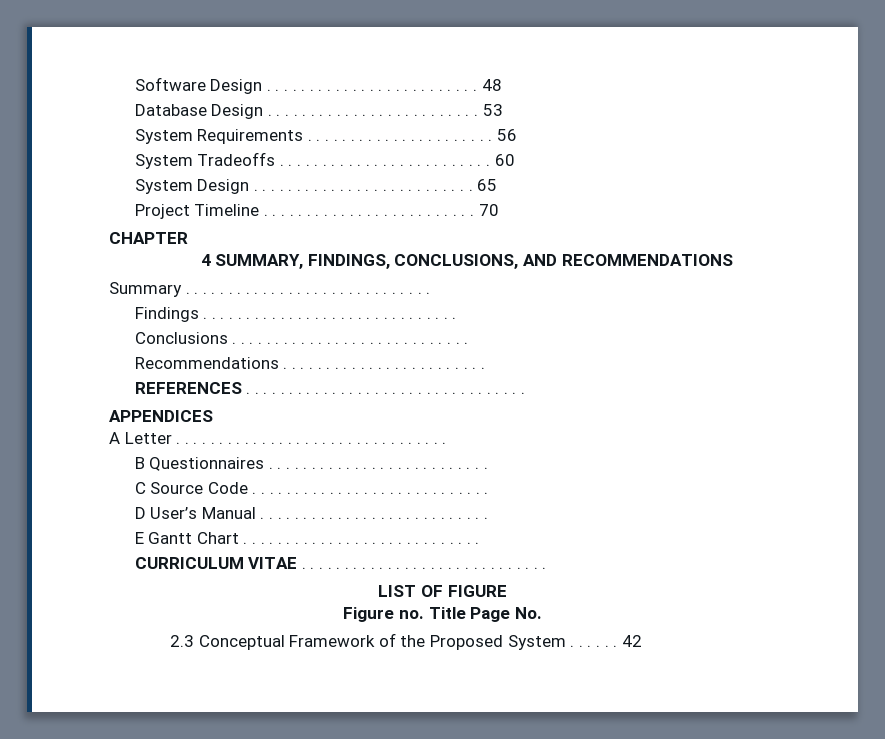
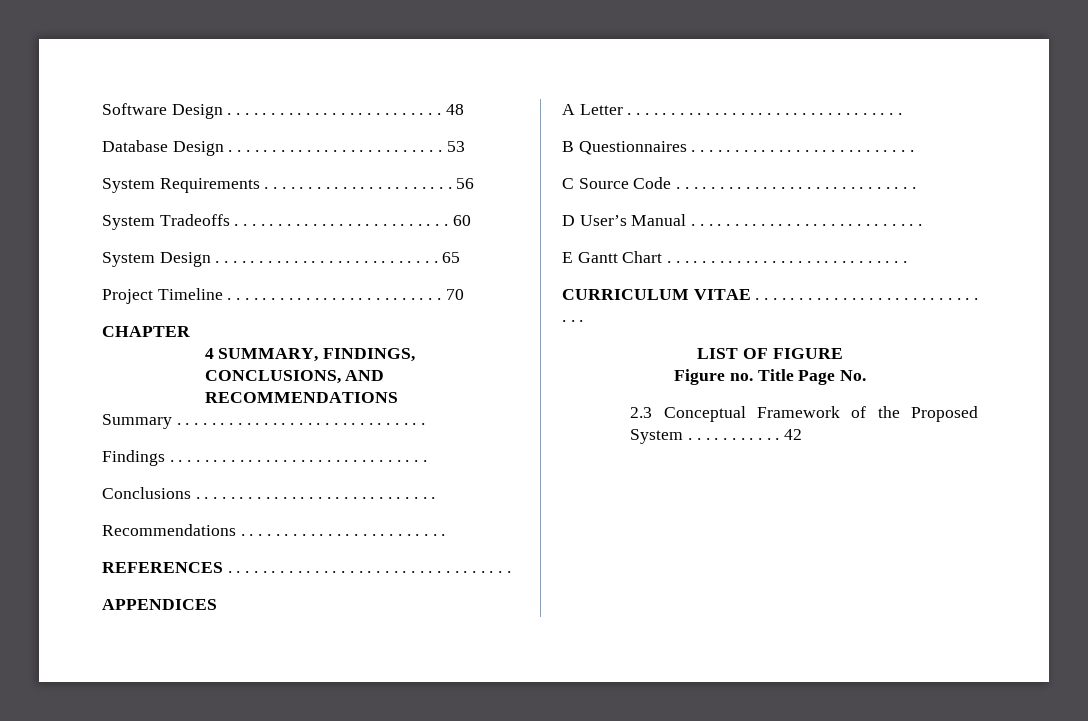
(618, 646) none -> [740,438,780,440] . . . . .

